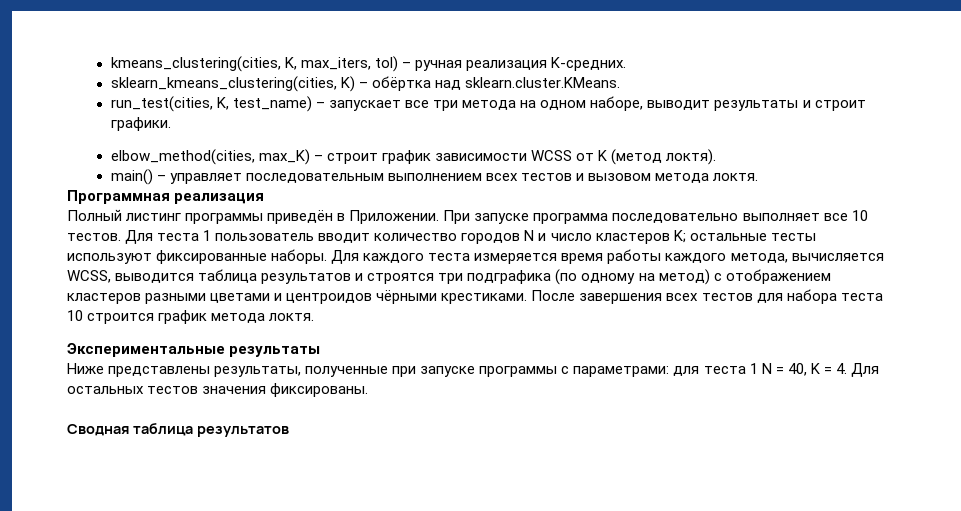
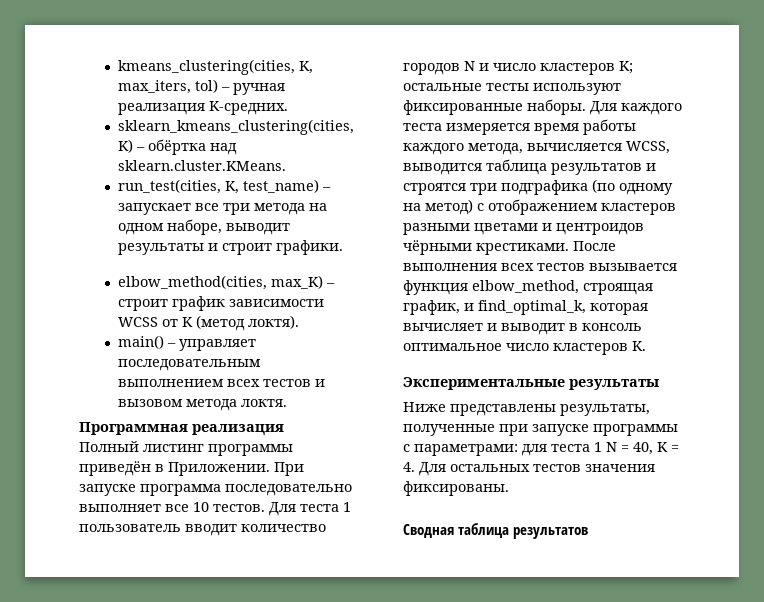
[579,289,883,304] [67,310,315,324] завершения всех тестов для набора теста 10 строится график метода локтя. -> [403,263,677,271] [403,280,653,295] [403,300,648,315] [403,323,642,335] [403,341,646,355] выполнения всех тестов вызывается функция elbow_method, строящая график, и find_optimal_k, которая вычисляет и выводит в консоль оптимальное число кластеров K.

